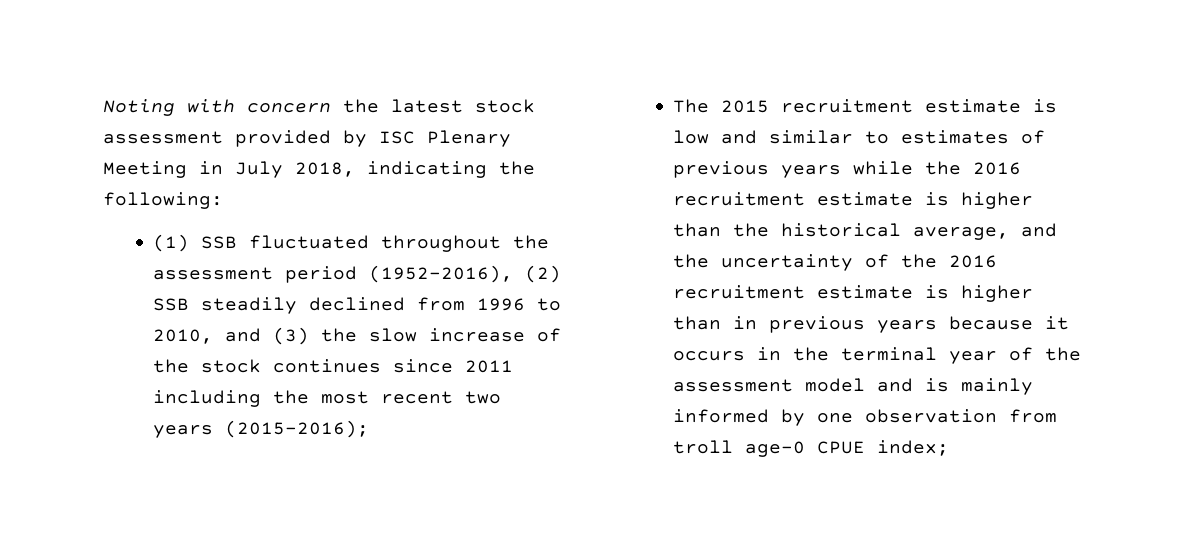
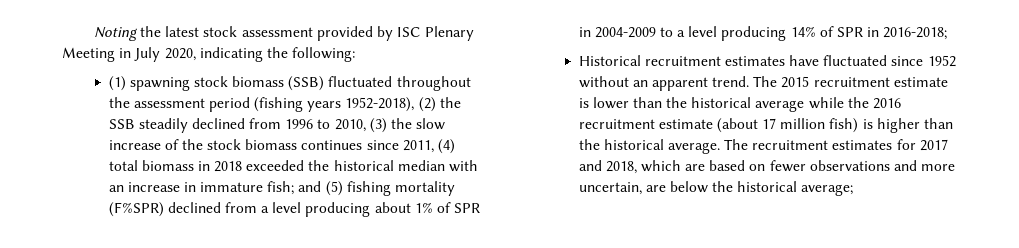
[187,99,331,113] with concern -> (137, 34) none
[295,162,355,177] 2018, -> [164,48,196,61] 2020,
[201,236,238,249] SSB -> [129,76,325,91] spawning stock biomass (SSB)
[369,265,562,283] (1952–2016), (2) -> [254,97,461,112] (fishing years 1952-2018), (2) the
[225,328,262,342] and -> (366, 125) none
(262, 366) none -> [245,139,298,150] biomass
[465,360,514,373] [153,390,502,407] [153,420,370,438] 2011 including the most recent two years (2015-2016); // -> [402,139,456,154] [108,160,479,172] [108,181,456,196] [108,202,481,217] [578,26,948,41] [578,55,956,67] [578,76,750,91] 2011, (4) total biomass in 2018 exceeded the historical median with an increase in immature fish; and (5) fishing mortality (F%SPR) declined from a level producing about 1% of SPR in 2004-2009 to a level producing 14% of SPR in 2016-2018; // Historical recruitment estimates have fluctuated since 1952 without an apparent trend.
[673,130,1046,144] [673,161,842,178] low and similar to estimates of previous years -> [592,97,805,112] lower than the historical average
(914, 199) none -> [716,118,859,133] (about 17 million fish)
[913,223,1058,240] [673,254,998,271] [673,285,1034,302] [673,316,1070,333] [673,347,1082,364] [673,378,1034,395] [673,409,1058,426] [673,440,950,457] average, and the uncertainty of the 2016 recruitment estimate is higher than in previous years because it occurs in the terminal year of the assessment model and is mainly informed by one observation from troll age-0 CPUE index; -> [667,139,948,154] [578,160,956,174] [578,181,854,196] average. The recruitment estimates for 2017 and 2018, which are based on fewer observations and more uncertain, are below the historical average;

